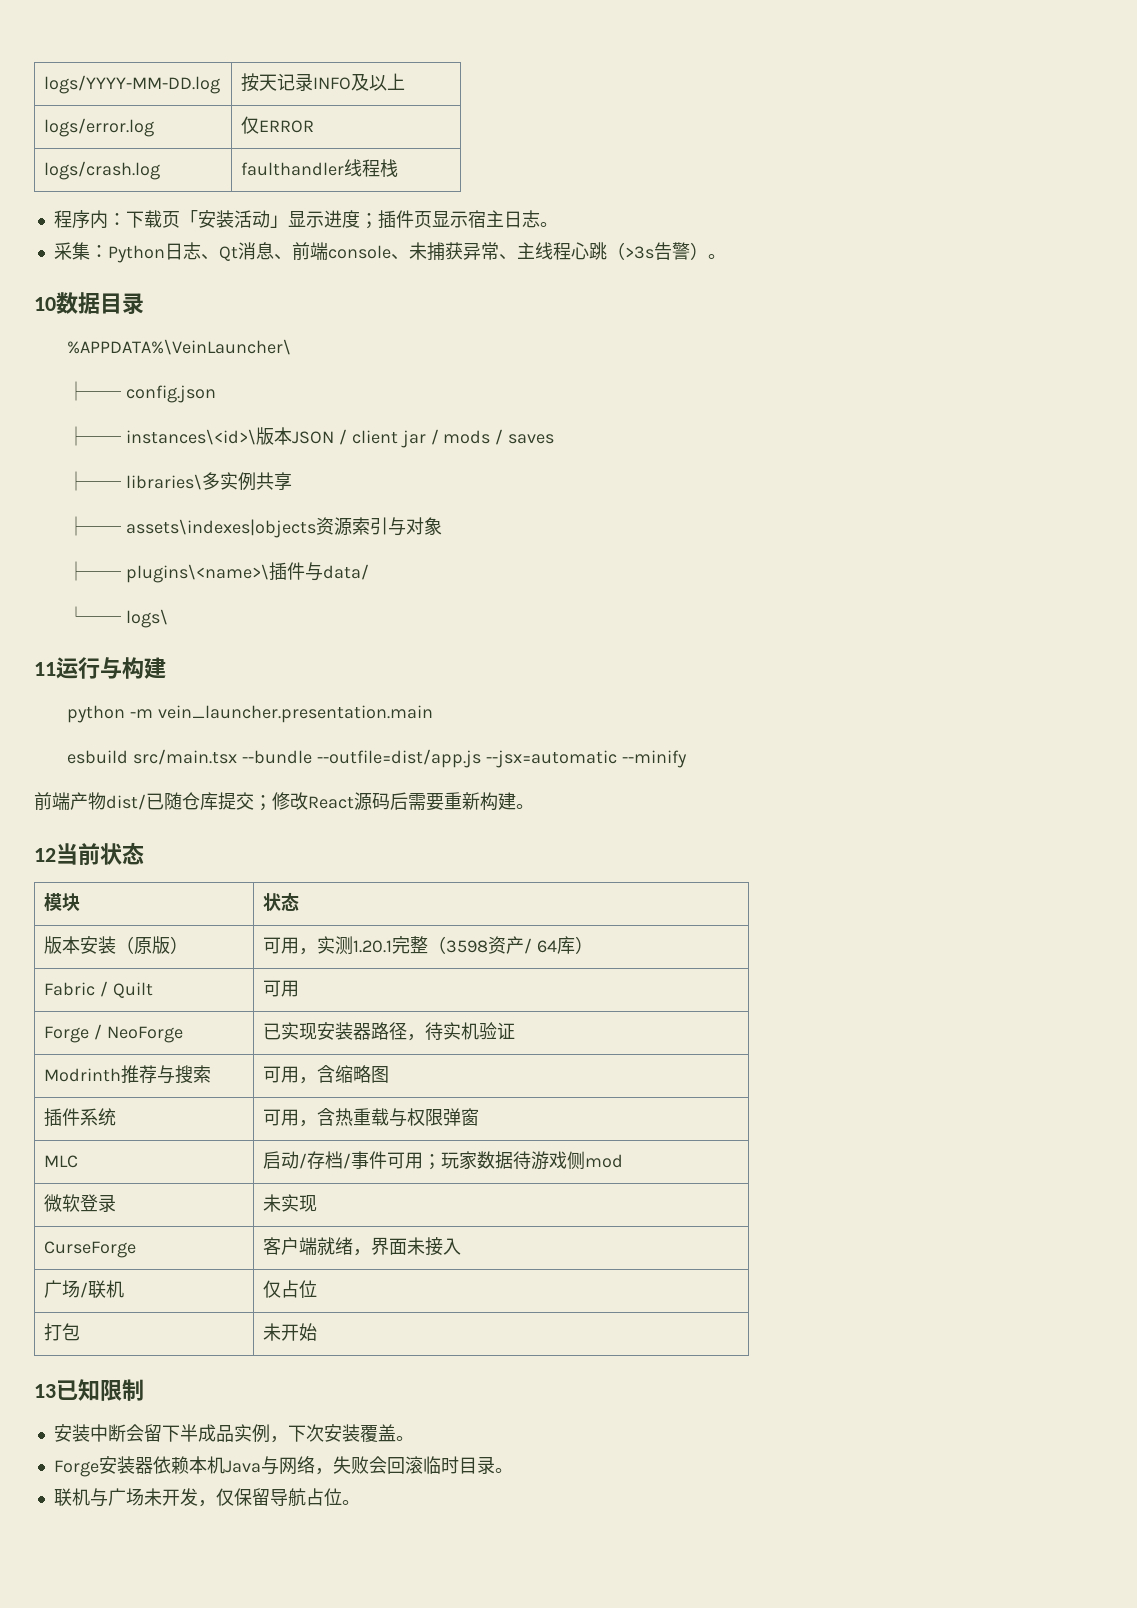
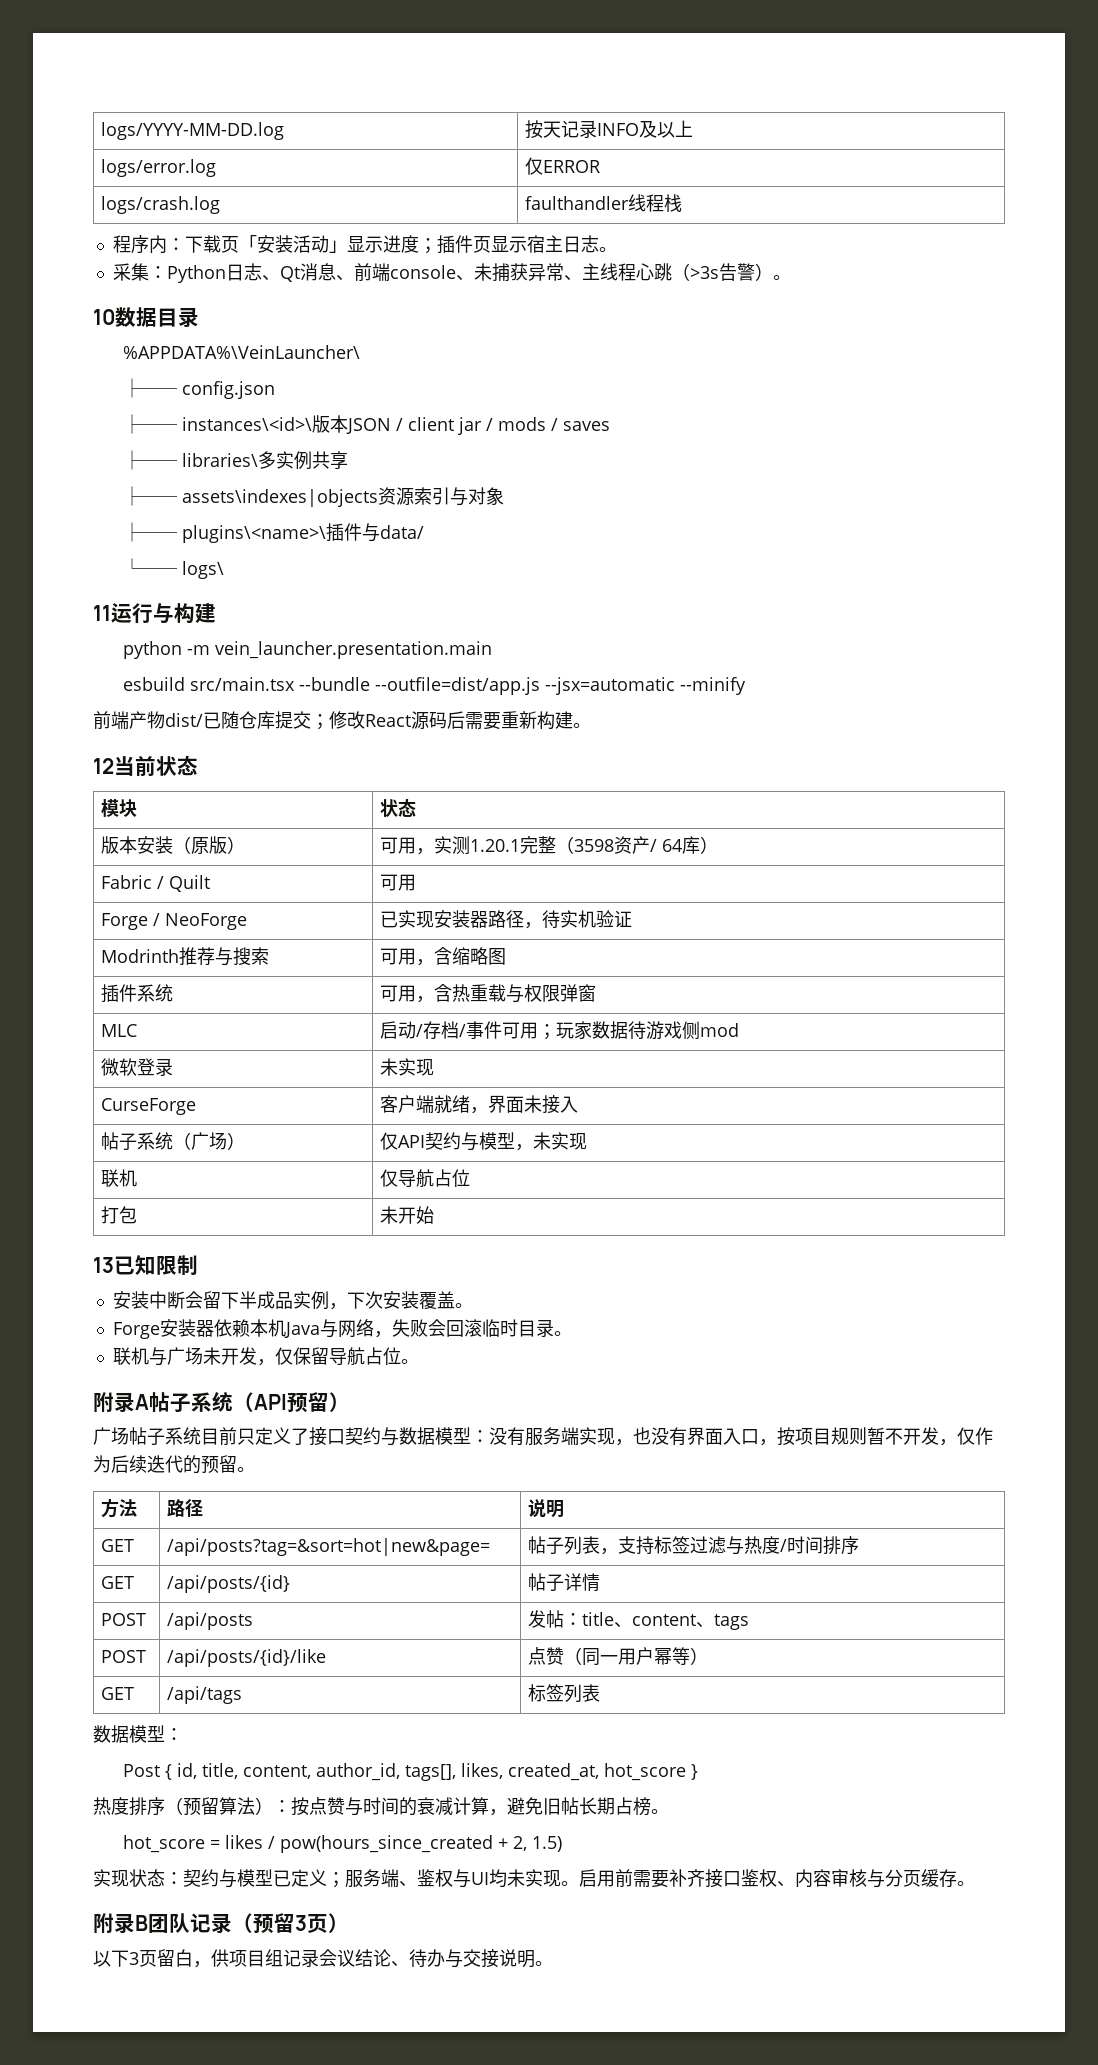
[44,1280,89,1298] 广场/ -> [101,1132,246,1151] [380,1132,588,1151] 帖子系统（广场） | 仅API契约与模型，未实现 //
(282, 1289) none -> [398,1169,435,1187] 导航
(360, 1502) none -> [93,1391,350,1413] [93,1427,993,1446] [93,1455,255,1474] [101,1498,138,1518] [167,1499,204,1517] [528,1499,565,1518] [101,1539,135,1552] [167,1538,491,1556] [528,1536,860,1555] [101,1576,135,1589] [167,1575,291,1593] [528,1573,601,1592] [101,1613,147,1626] [167,1612,254,1630] [528,1610,750,1630] [101,1650,147,1663] [167,1649,327,1667] [528,1647,709,1666] [101,1687,135,1700] [167,1686,243,1704] [528,1684,601,1703] [93,1725,183,1743] [122,1763,698,1781] [93,1797,669,1816] [122,1835,562,1853] [93,1869,975,1888] [93,1913,349,1934] [93,1949,553,1968] // 附录A帖子系统（API预留） // 广场帖子系统目前只定义了接口契约与数据模型：没有服务端实现，也没有界面入口，按项目规则暂不开发，仅作为后续迭代的预留。 // 方法 | 路径 | 说明 // GET | /api/posts?tag=&sort=hot|new&page= | 帖子列表，支持标签过滤与热度/时间排序 // GET | /api/posts/{id} | 帖子详情 // POST | /api/posts | 发帖：title、content、tags // POST | /api/posts/{id}/like | 点赞（同一用户幂等） // GET | /api/tags | 标签列表 // 数据模型： // Post { id, title, content, author_id, tags[], likes, created_at, hot_score } // 热度排序（预留算法）：按点赞与时间的衰减计算，避免旧帖长期占榜。 // hot_score = likes / pow(hours_since_created + 2, 1.5) // 实现状态：契约与模型已定义；服务端、鉴权与UI均未实现。启用前需要补齐接口鉴权、内容审核与分页缓存。 // 附录B团队记录（预留3页） // 以下3页留白，供项目组记录会议结论、待办与交接说明。

